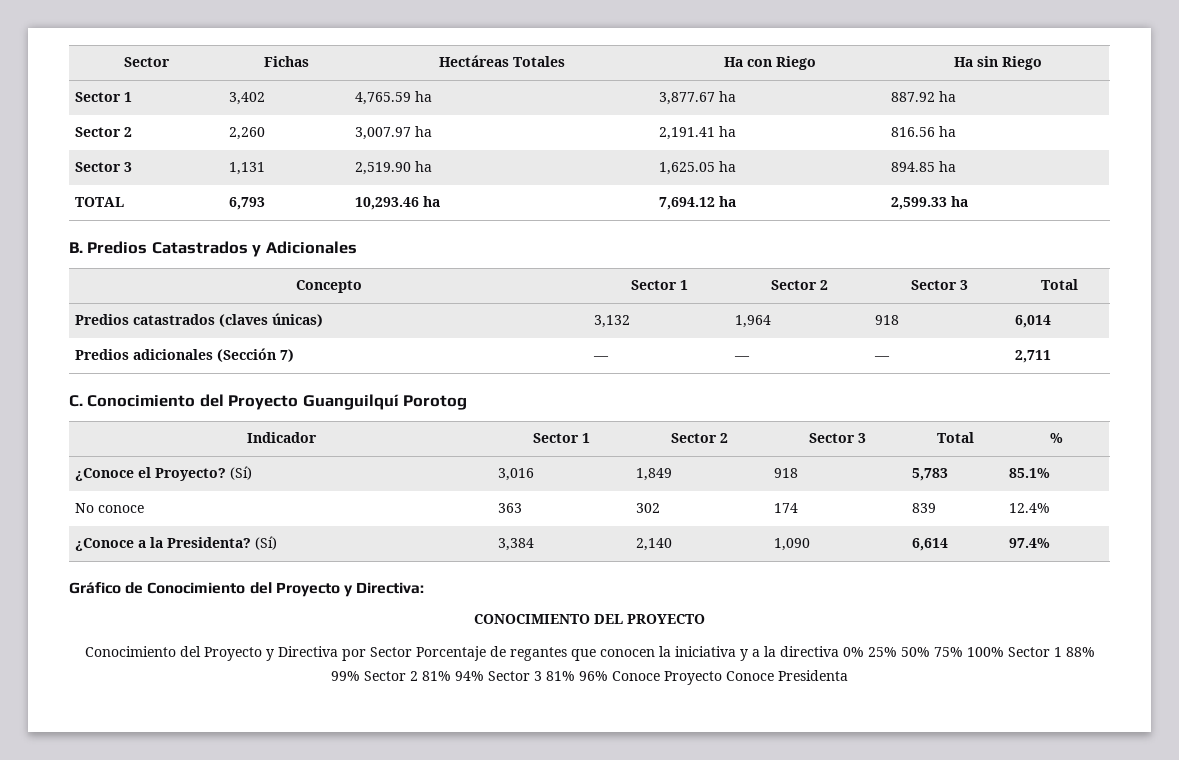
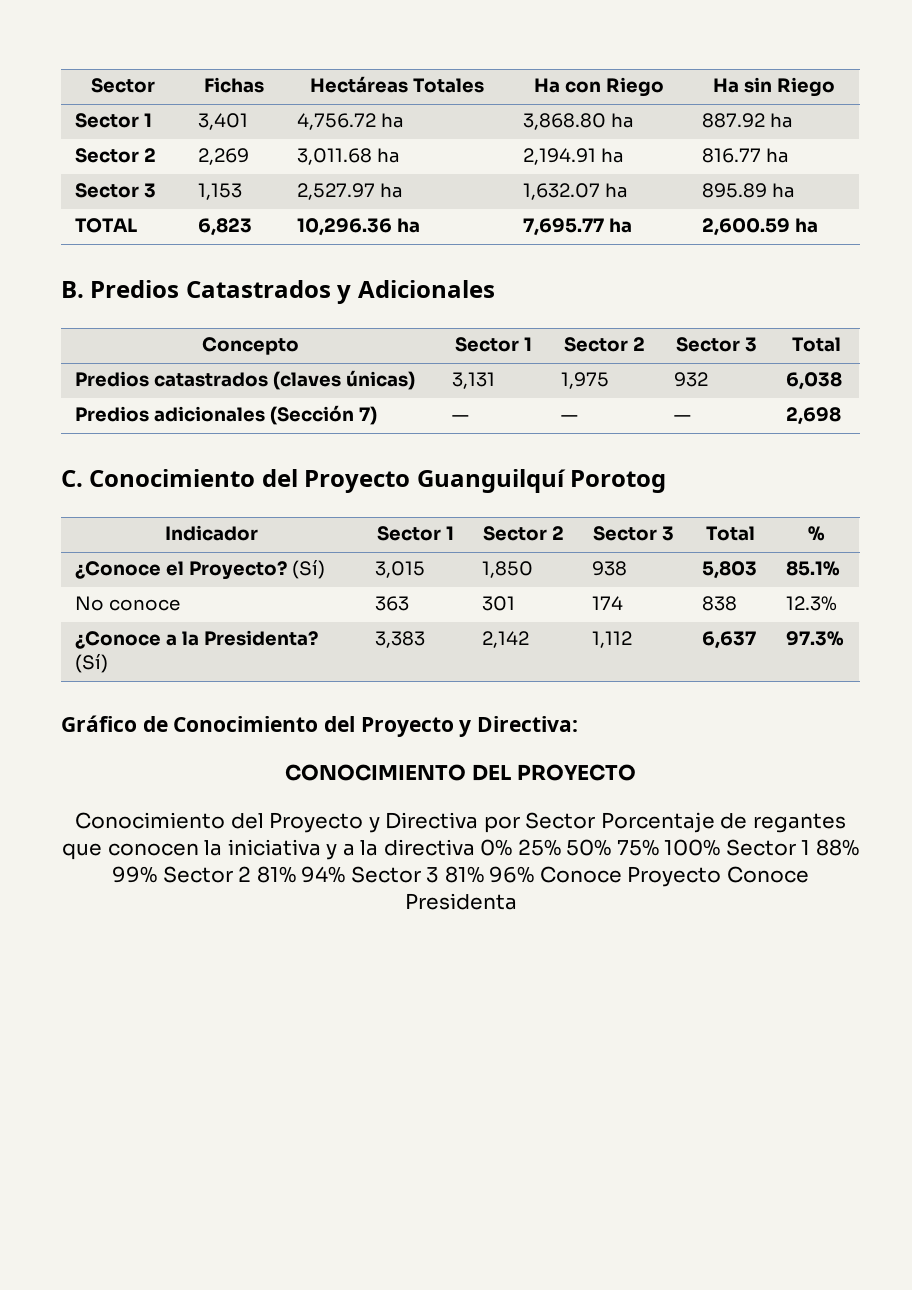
[229,92,266,105] [355,91,433,105] [659,92,716,105] 3,402 | 4,765.59 ha | 3,877.67 -> [198,113,249,130] [297,113,405,130] [523,113,607,130] 3,401 | 4,756.72 ha | 3,868.80
[229,127,266,140] [355,126,433,140] [659,126,737,140] [891,127,936,137] 2,260 | 3,007.97 ha | 2,191.41 ha | 816.56 -> [198,148,250,165] [297,148,401,165] [523,148,625,165] [702,148,762,163] 2,269 | 3,011.68 ha | 2,194.91 ha | 816.77
[229,162,266,175] [355,161,433,175] [659,161,737,175] [891,162,936,172] 1,131 | 2,519.90 ha | 1,625.05 ha | 894.85 -> [198,183,243,200] [297,183,404,200] [523,183,629,200] [702,183,768,198] 1,153 | 2,527.97 ha | 1,632.07 ha | 895.89
[229,197,266,210] [355,196,441,210] [659,196,737,210] [891,197,948,210] 6,793 | 10,293.46 ha | 7,694.12 ha | 2,599.33 -> [198,218,253,236] [297,218,421,236] [523,218,633,236] [702,218,791,236] 6,823 | 10,296.36 ha | 7,695.77 ha | 2,600.59
[594,315,631,328] [735,315,772,328] [875,315,900,325] [1015,315,1052,328] 3,132 | 1,964 | 918 | 6,014 -> [452,372,496,389] [561,372,610,389] [674,372,709,387] [786,372,843,390] 3,131 | 1,975 | 932 | 6,038
[1015,350,1052,363] 2,711 -> [786,407,842,425] 2,698
[498,468,535,481] [636,468,673,481] [774,468,799,478] [912,468,949,481] 3,016 | 1,849 | 918 | 5,783 -> [375,561,426,578] [482,561,534,578] [592,561,628,576] [702,561,758,579] 3,015 | 1,850 | 938 | 5,803
[636,503,661,513] 302 -> [482,596,516,611] 301
[912,503,937,513] [1009,503,1051,513] 839 | 12.4% -> [702,596,738,611] [786,596,838,611] 838 | 12.3%
[498,538,535,551] [636,538,673,551] [774,538,811,551] [912,538,949,551] [1009,538,1051,548] 3,384 | 2,140 | 1,090 | 6,614 | 97.4% -> [375,631,426,648] [482,631,530,648] [592,631,633,648] [702,631,757,649] [786,631,845,646] 3,383 | 2,142 | 1,112 | 6,637 | 97.3%

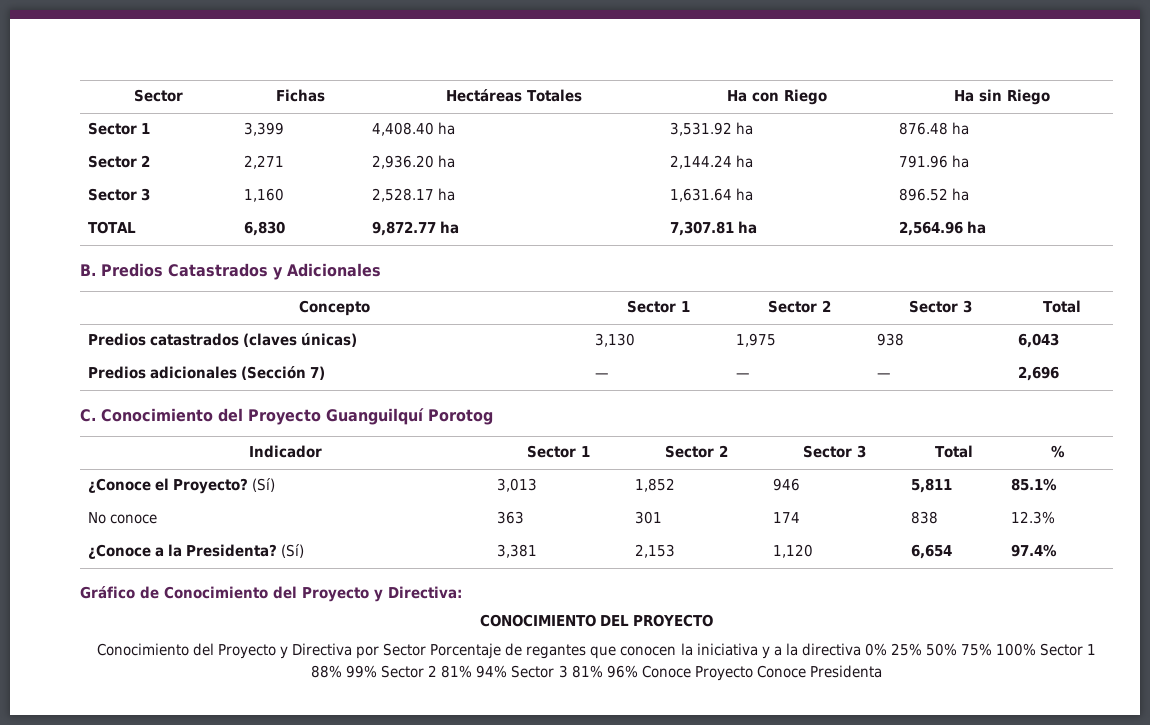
[198,113,249,130] [297,113,405,130] [523,113,635,130] [702,113,766,128] 3,401 | 4,756.72 ha | 3,868.80 ha | 887.92 -> [244,122,285,136] [372,122,456,136] [670,122,754,136] [899,122,949,135] 3,399 | 4,408.40 ha | 3,531.92 ha | 876.48
[198,148,250,165] [297,148,401,165] [523,148,625,165] [702,148,762,163] 2,269 | 3,011.68 ha | 2,194.91 ha | 816.77 -> [244,155,285,169] [372,155,456,169] [670,155,754,169] [899,155,949,168] 2,271 | 2,936.20 ha | 2,144.24 ha | 791.96
[198,183,243,200] [297,183,404,200] [523,183,629,200] [702,183,768,198] 1,153 | 2,527.97 ha | 1,632.07 ha | 895.89 -> [244,188,285,202] [372,188,456,202] [670,188,754,202] [899,188,949,201] 1,160 | 2,528.17 ha | 1,631.64 ha | 896.52
[198,218,253,236] [297,218,421,236] [523,218,633,236] [702,218,791,236] 6,823 | 10,296.36 ha | 7,695.77 ha | 2,600.59 -> [244,221,286,236] [372,221,460,236] [670,221,758,236] [899,221,964,236] 6,830 | 9,872.77 ha | 7,307.81 ha | 2,564.96
[452,372,496,389] 3,131 -> [595,333,636,347] 3,130
[674,372,709,387] [786,372,843,390] 932 | 6,038 -> [877,333,905,346] [1018,333,1060,348] 938 | 6,043
[786,407,842,425] 2,698 -> [1018,366,1060,381] 2,696
[375,561,426,578] [482,561,534,578] [592,561,628,576] [702,561,758,579] 3,015 | 1,850 | 938 | 5,803 -> [497,478,538,492] [635,478,676,492] [773,478,801,491] [911,478,953,493] 3,013 | 1,852 | 946 | 5,811
[375,631,426,648] [482,631,530,648] [592,631,633,648] [702,631,757,649] [786,631,845,646] 3,383 | 2,142 | 1,112 | 6,637 | 97.3% -> [497,544,538,558] [635,544,676,558] [773,544,814,558] [911,544,953,559] [1011,544,1058,557] 3,381 | 2,153 | 1,120 | 6,654 | 97.4%

